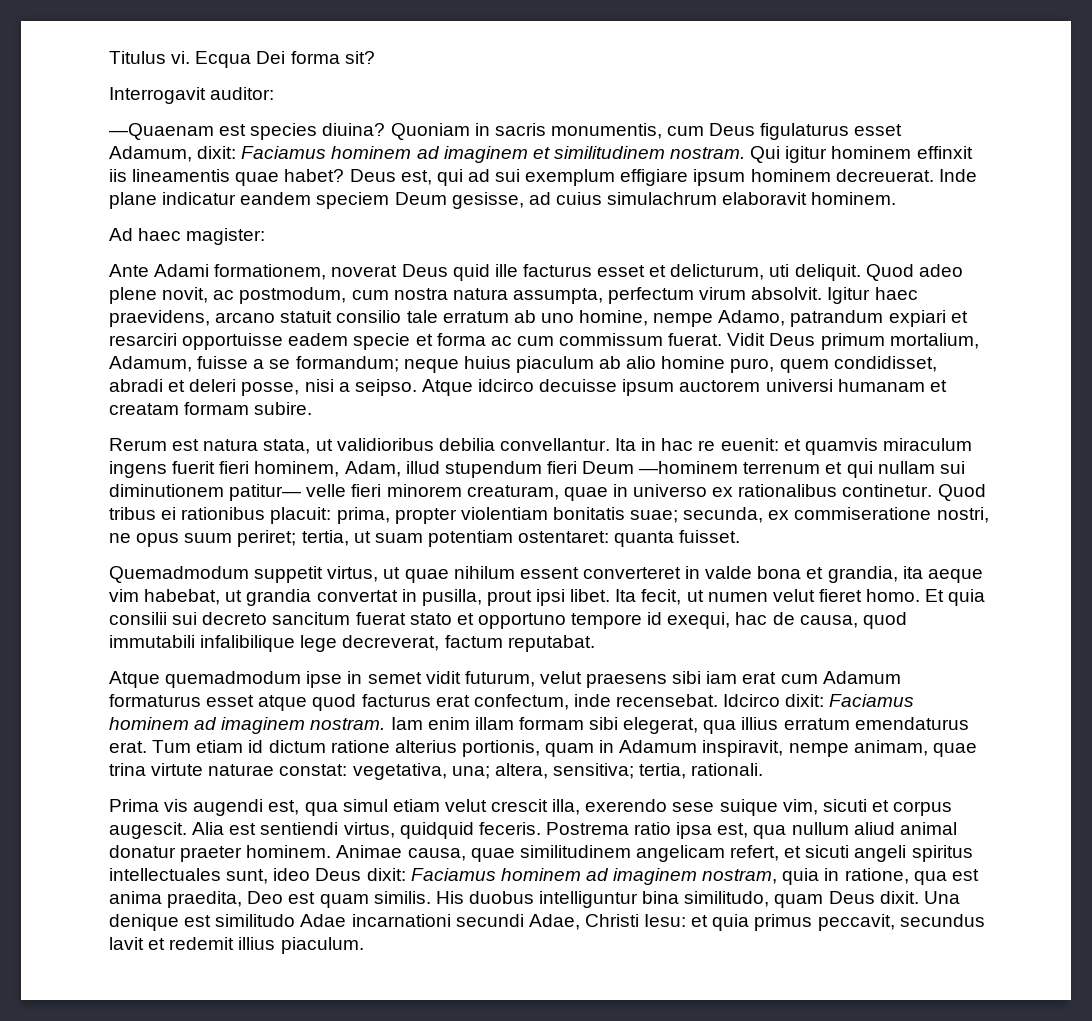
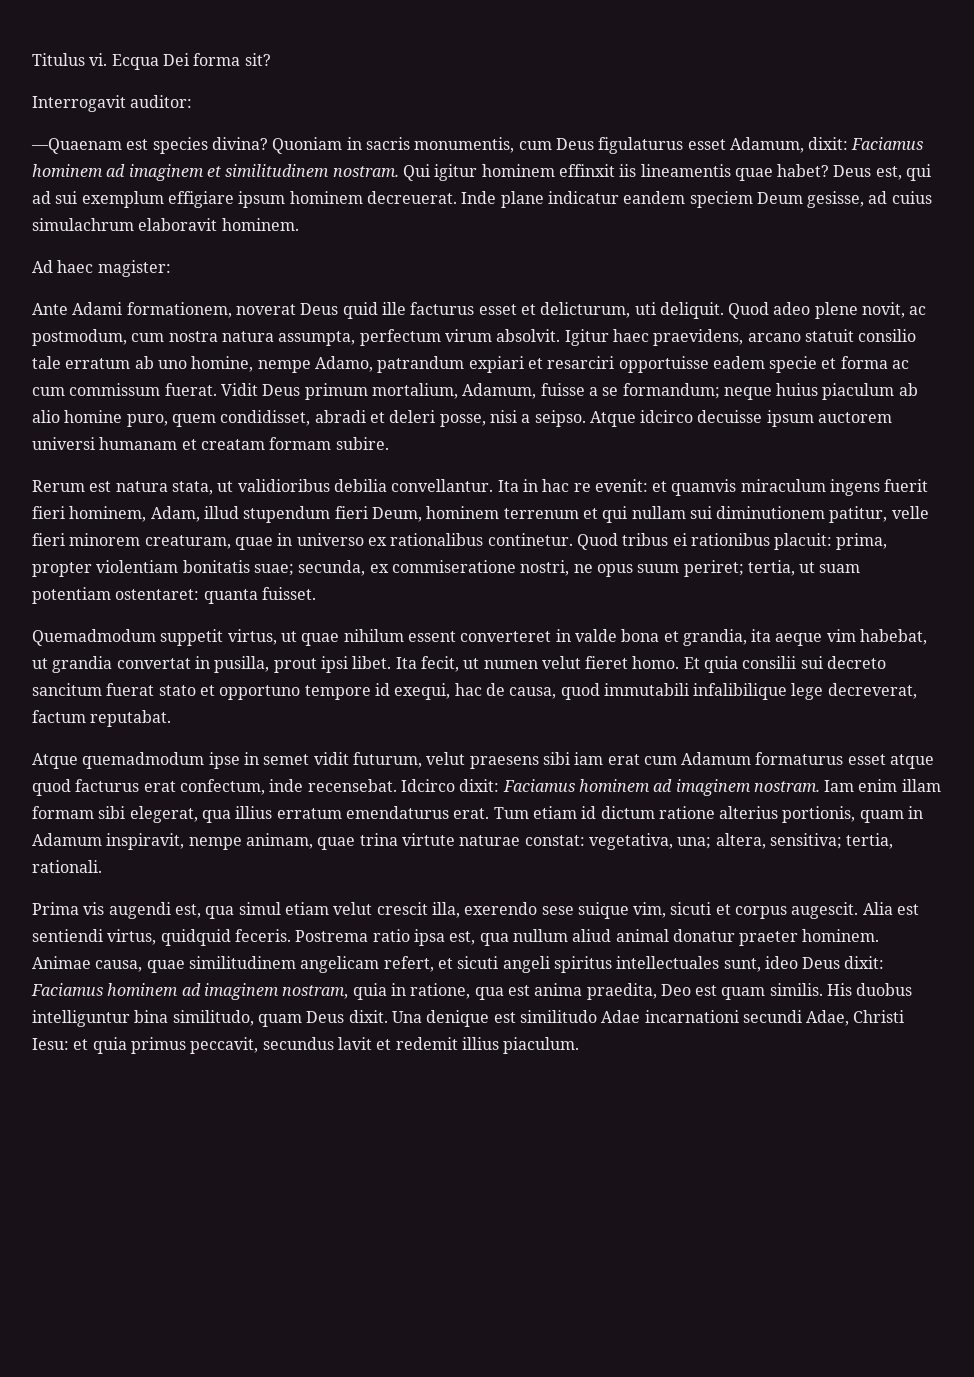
[322,123,386,136] diuina? -> [211,137,268,150] divina?
[720,438,779,451] euenit: -> [594,479,648,492] evenit:
[582,461,739,474] Deum —hominem -> [371,506,500,522] Deum, hominem
[229,484,302,501] patitur— -> [829,506,888,523] patitur,

